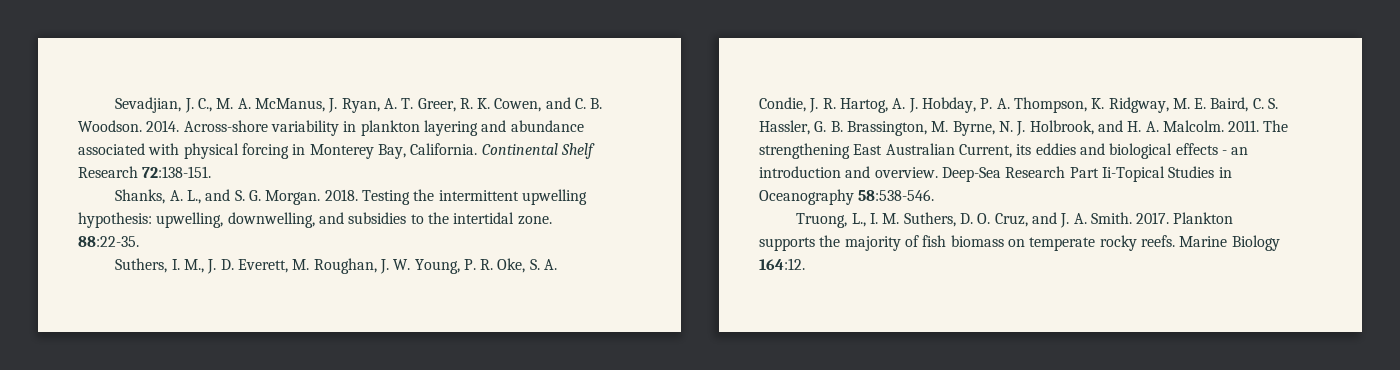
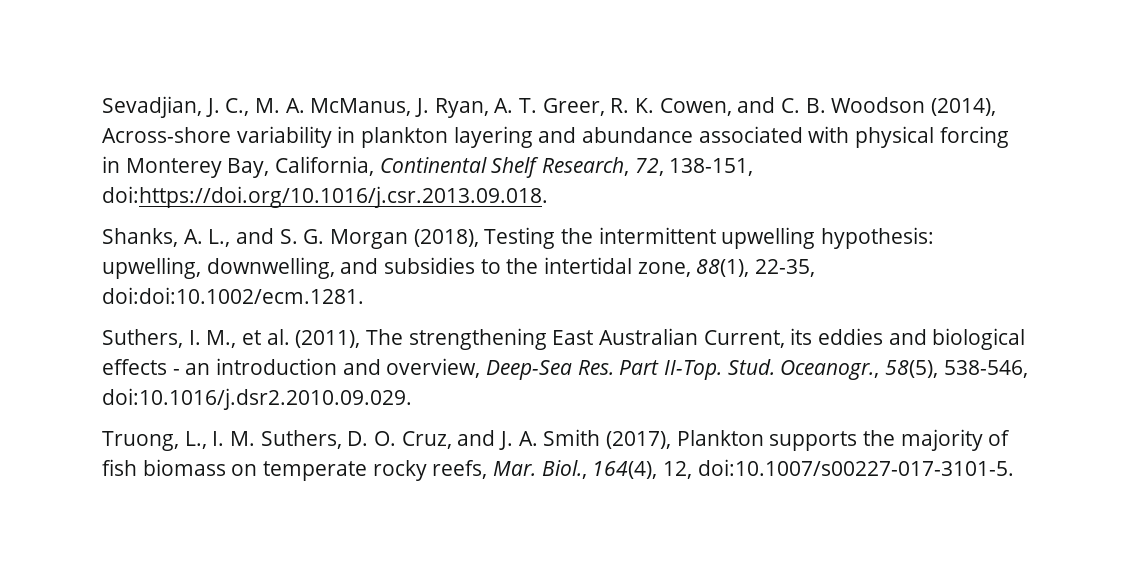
[78,120,180,132] Woodson. 2014. -> [831,97,997,116] Woodson (2014),
[410,143,478,155] California. -> [274,156,374,176] California,
[78,166,212,178] Research 72:138-151. -> [542,157,754,176] [102,186,548,208] Research, 72, 138-151, doi:https://doi.org/10.1016/j.csr.2013.09.018.
[265,189,358,205] Morgan. 2018. -> [330,229,479,249] Morgan (2018),
[517,216,552,225] [78,236,139,247] zone. 88:22-35. -> [637,259,816,277] [102,287,364,304] zone, 88(1), 22-35, doi:doi:10.1002/ecm.1281.
[207,258,558,274] [759,97,1279,113] [759,120,1260,136] J. D. Everett, M. Roughan, J. W. Young, P. R. Oke, S. A. Condie, J. R. Hartog, A. J. Hobday, P. A. Thompson, K. Ridgway, M. E. Baird, C. S. Hassler, G. B. Brassington, M. Byrne, N. J. Holbrook, and H. A. Malcolm. 2011. -> [242,329,361,348] et al. (2011),
[874,166,1232,182] [759,189,935,205] overview. Deep-Sea Research Part Ii-Topical Studies in Oceanography 58:538-546. -> [386,358,1028,380] [102,388,412,410] overview, Deep-Sea Res. Part II-Top. Stud. Oceanogr., 58(5), 538-546, doi:10.1016/j.dsr2.2010.09.029.
[1090,212,1170,224] Smith. 2017. -> [543,429,671,449] Smith (2017),
[1140,235,1280,251] [759,258,805,270] reefs. Marine Biology 164:12. -> [432,459,1014,479] reefs, Mar. Biol., 164(4), 12, doi:10.1007/s00227-017-3101-5.

